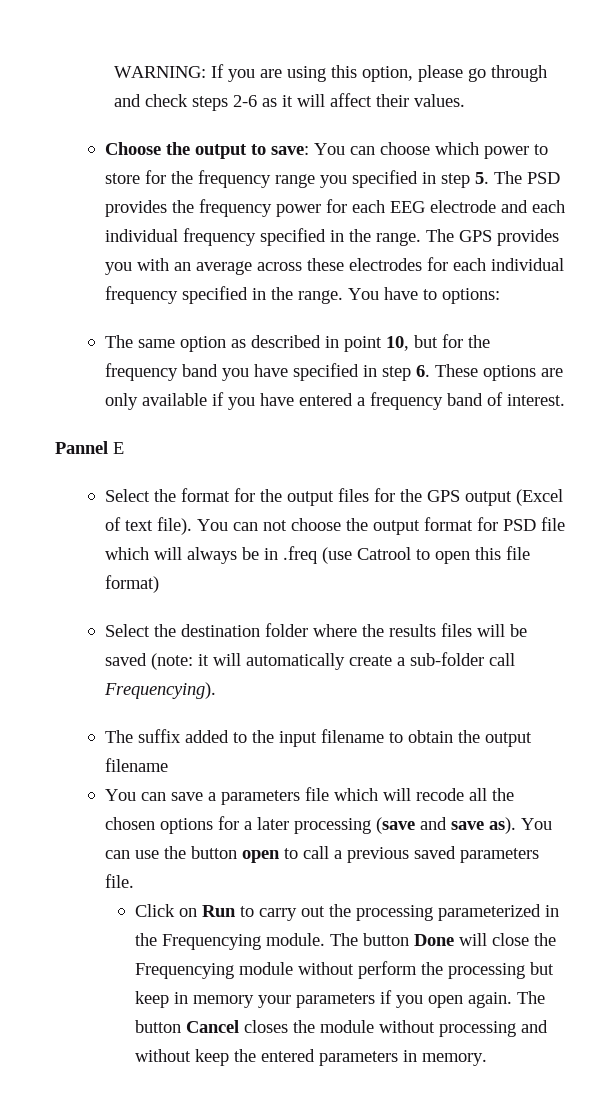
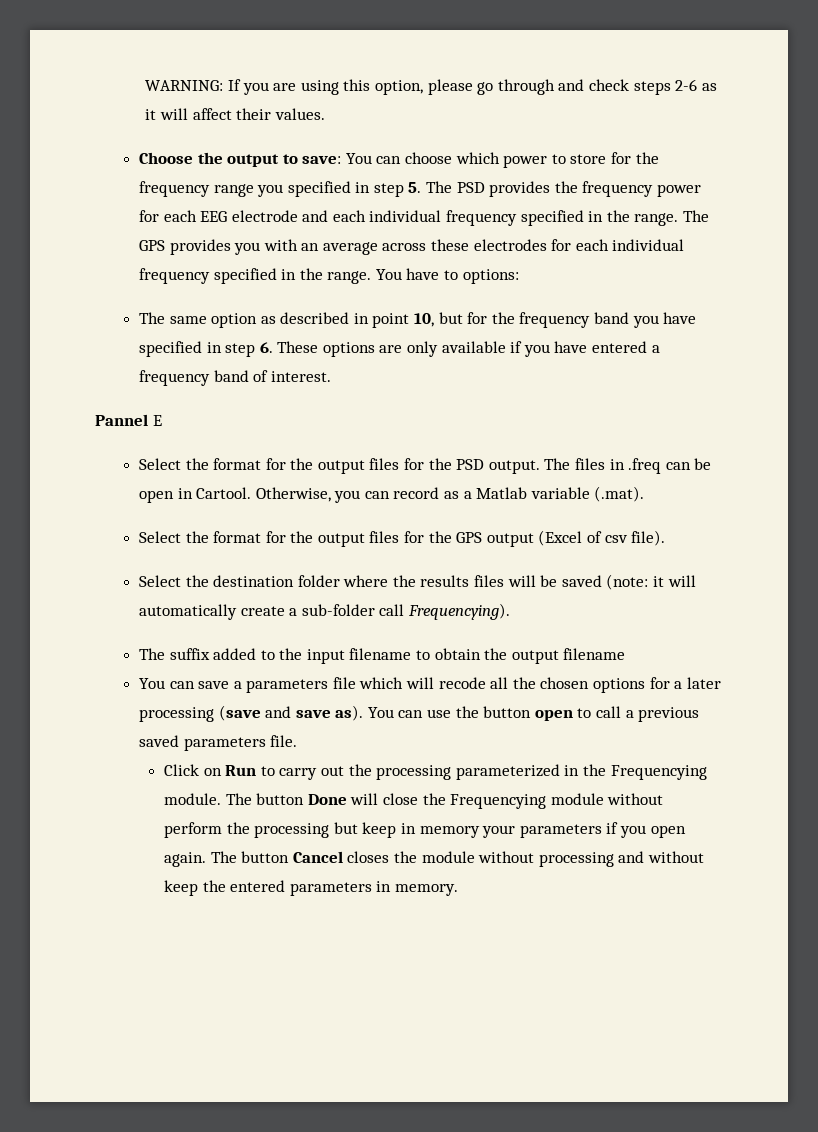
(124, 448) none -> [138,458,712,474] [138,486,645,503] // Select the format for the output files for the PSD output. The files in .freq can be open in Cartool. Otherwise, you can record as a Matlab variable (.mat).
[125,520,154,531] text -> [604,535,628,543] csv
[197,517,566,535] [105,546,531,564] [105,575,160,593] You can not choose the output format for PSD file which will always be in .freq (use Catrool to open this file format) -> (666, 538) none

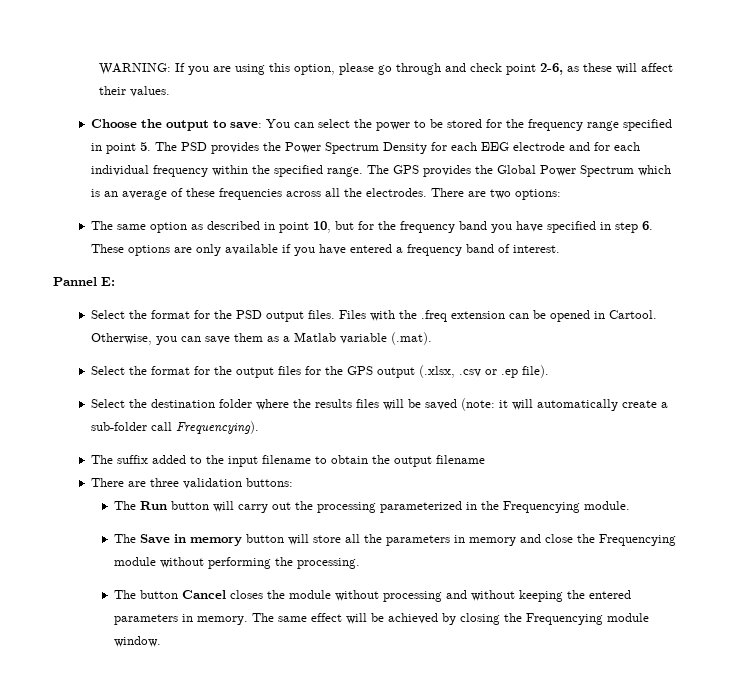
[633,79,717,95] [145,109,157,120] steps 2-6 as it -> [506,63,613,75] point 2-6, as these
[405,152,607,168] choose which power to store -> [317,119,482,131] select the power to be stored
[257,181,404,197] you specified in step -> [622,119,672,131] [90,143,136,154] specified in point
[582,181,701,197] frequency power -> [284,142,427,154] Power Spectrum Density
[332,210,630,226] each individual frequency specified in the -> [593,142,640,151] [90,165,323,177] for each individual frequency within the specified
[234,239,685,255] [138,268,459,284] you with an average across these electrodes for each individual frequency specified in the range. You have to -> [474,165,671,177] [90,188,511,200] the Global Power Spectrum which is an average of these frequencies across all the electrodes. There are two
[152,415,162,426] [138,458,662,474] E // Select the format for the output files for the PSD output. The files in .freq -> [101,277,115,286] [90,310,505,322] E: // Select the format for the PSD output files. Files with the .freq extension
[138,490,174,503] open -> [549,310,590,322] opened
[393,487,440,499] record -> [204,333,263,344] save them
[538,530,628,546] (Excel of csv -> [418,365,518,378] (.xlsx, .csv or .ep
[138,677,721,693] [138,705,700,722] [138,735,298,751] [164,764,275,776] You can save a parameters file which will recode all the chosen options for a later processing (save and save as). You can use the button open to call a previous saved parameters file. // Click on Run to -> [90,478,293,489] [113,501,234,512] There are three validation buttons: // The Run button will
[225,793,379,805] The button Done will -> [113,534,541,546] // The Save in memory button will store all the parameters in memory and
[164,822,686,838] [164,852,207,867] perform the processing but keep in memory your parameters if you open again. -> [207,557,360,569] performing the processing. //
[164,880,199,896] keep -> [518,590,563,602] keeping
(459, 890) none -> [251,613,649,625] [113,636,161,647] The same effect will be achieved by closing the Frequencying module window.

